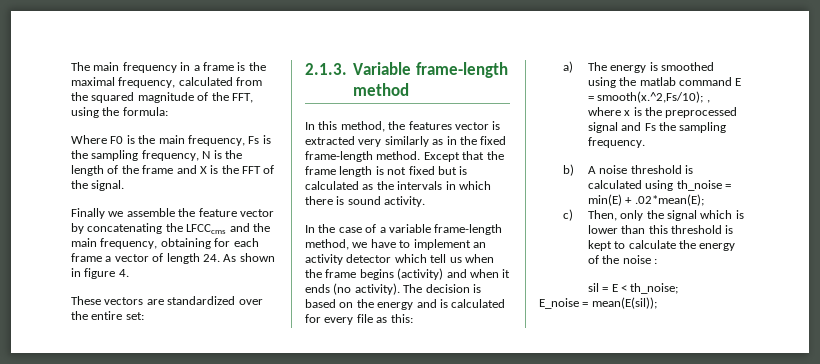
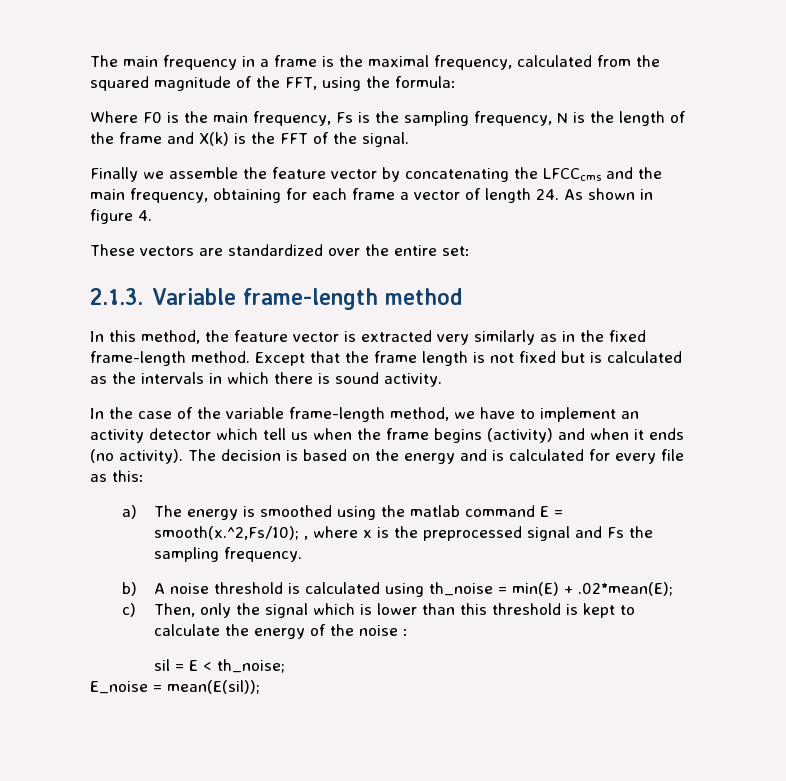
[199,166,207,174] X -> [199,132,229,146] X(k)
[408,121,452,130] features -> [234,330,288,342] feature
[379,227,386,233] a -> [197,407,221,419] the

